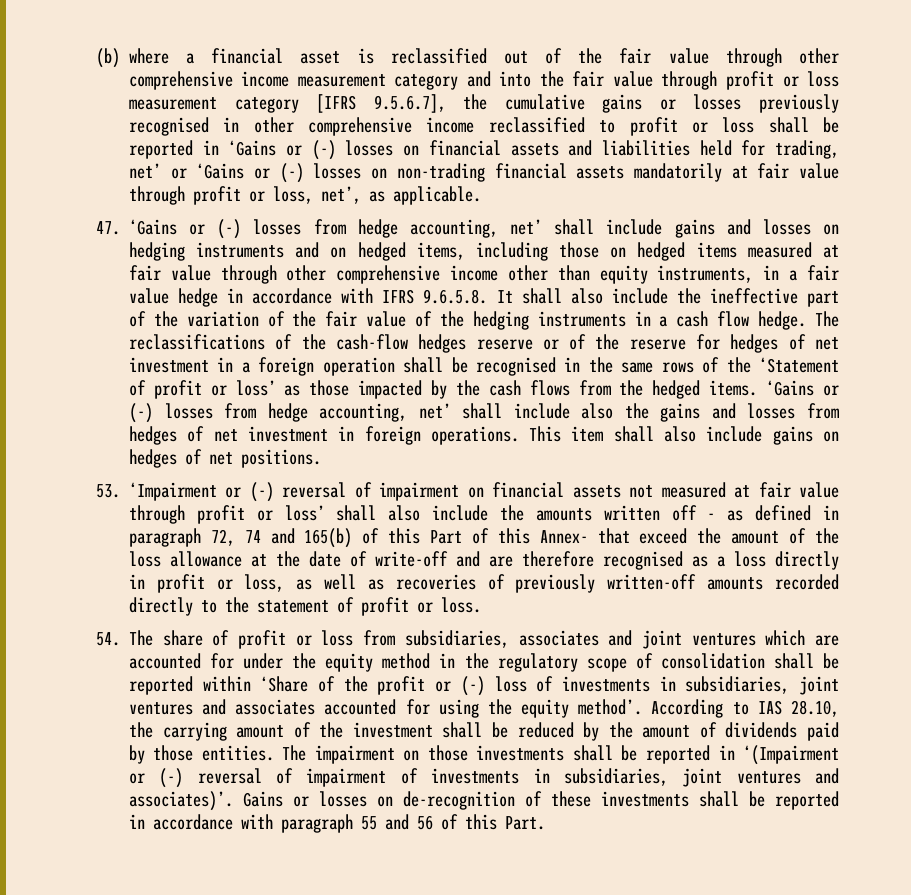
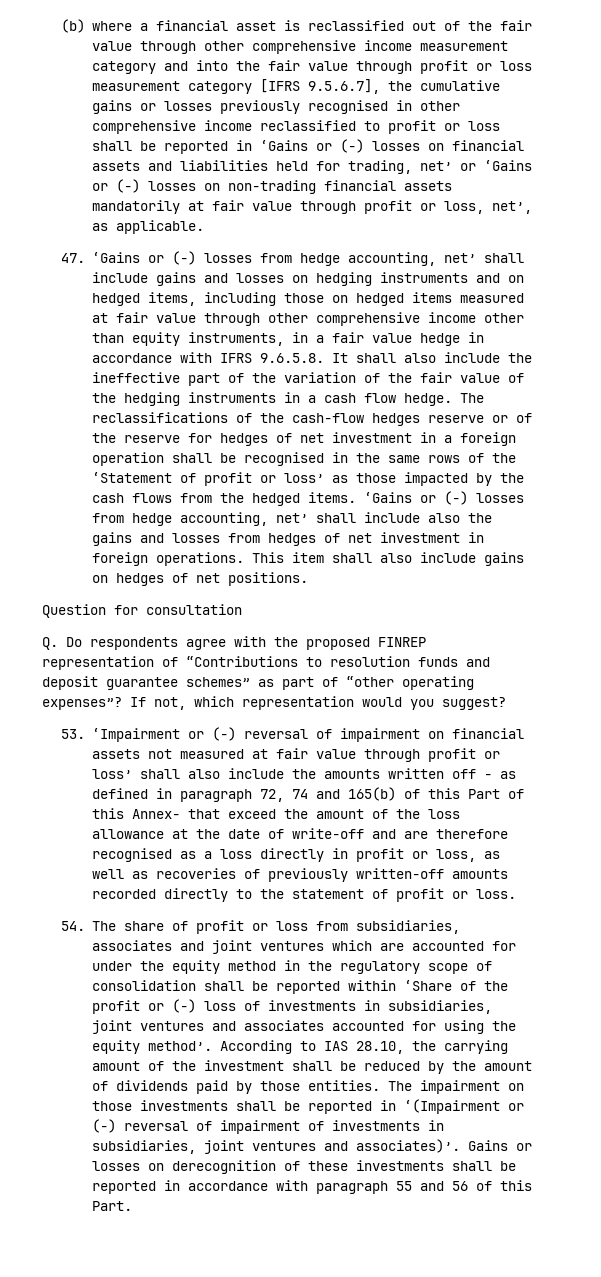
(321, 458) none -> [42,604,242,618] [42,636,426,650] [42,656,490,670] [42,676,474,690] [42,696,506,710] // Question for consultation // Q. Do respondents agree with the proposed FINREP representation of “Contributions to resolution funds and deposit guarantee schemes” as part of “other operating expenses”? If not, which representation would you suggest?
[402,791,515,810] de-recognition -> [171,1160,276,1174] derecognition

